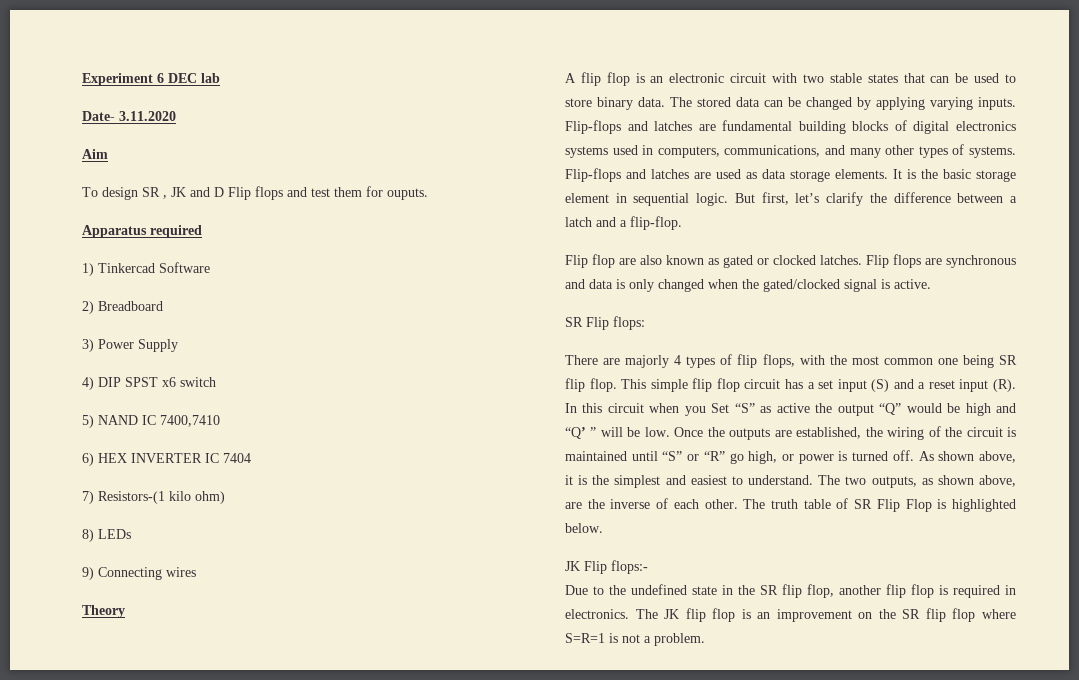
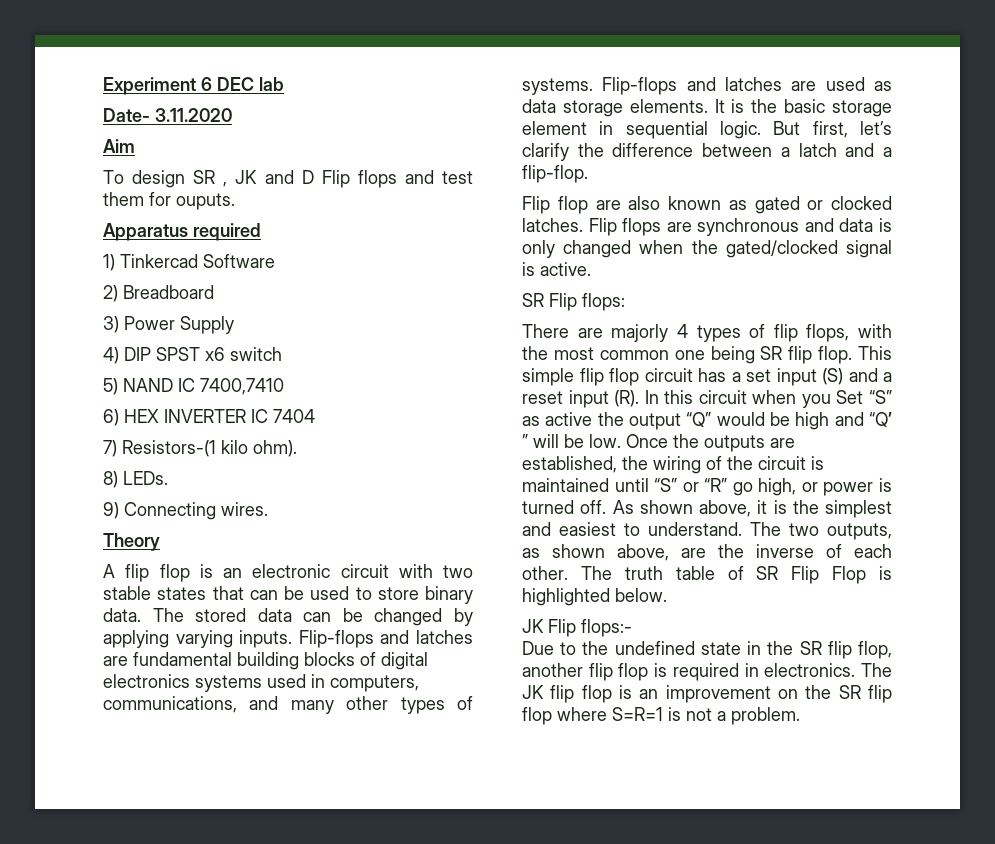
[195,491,225,504] ohm) -> [253,440,297,457] ohm).
[98,529,131,539] LEDs -> [123,471,168,485] LEDs.
[166,567,196,577] wires -> [221,502,268,516] wires.

